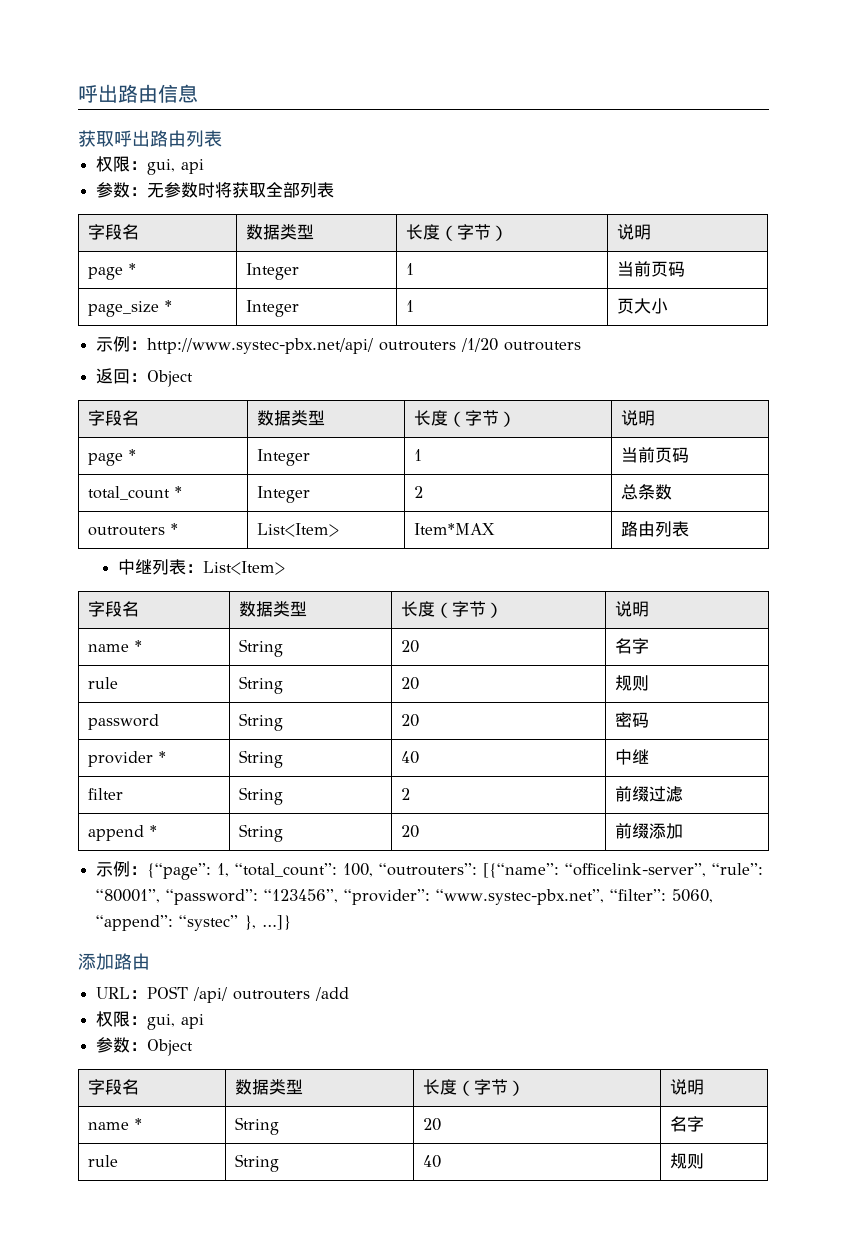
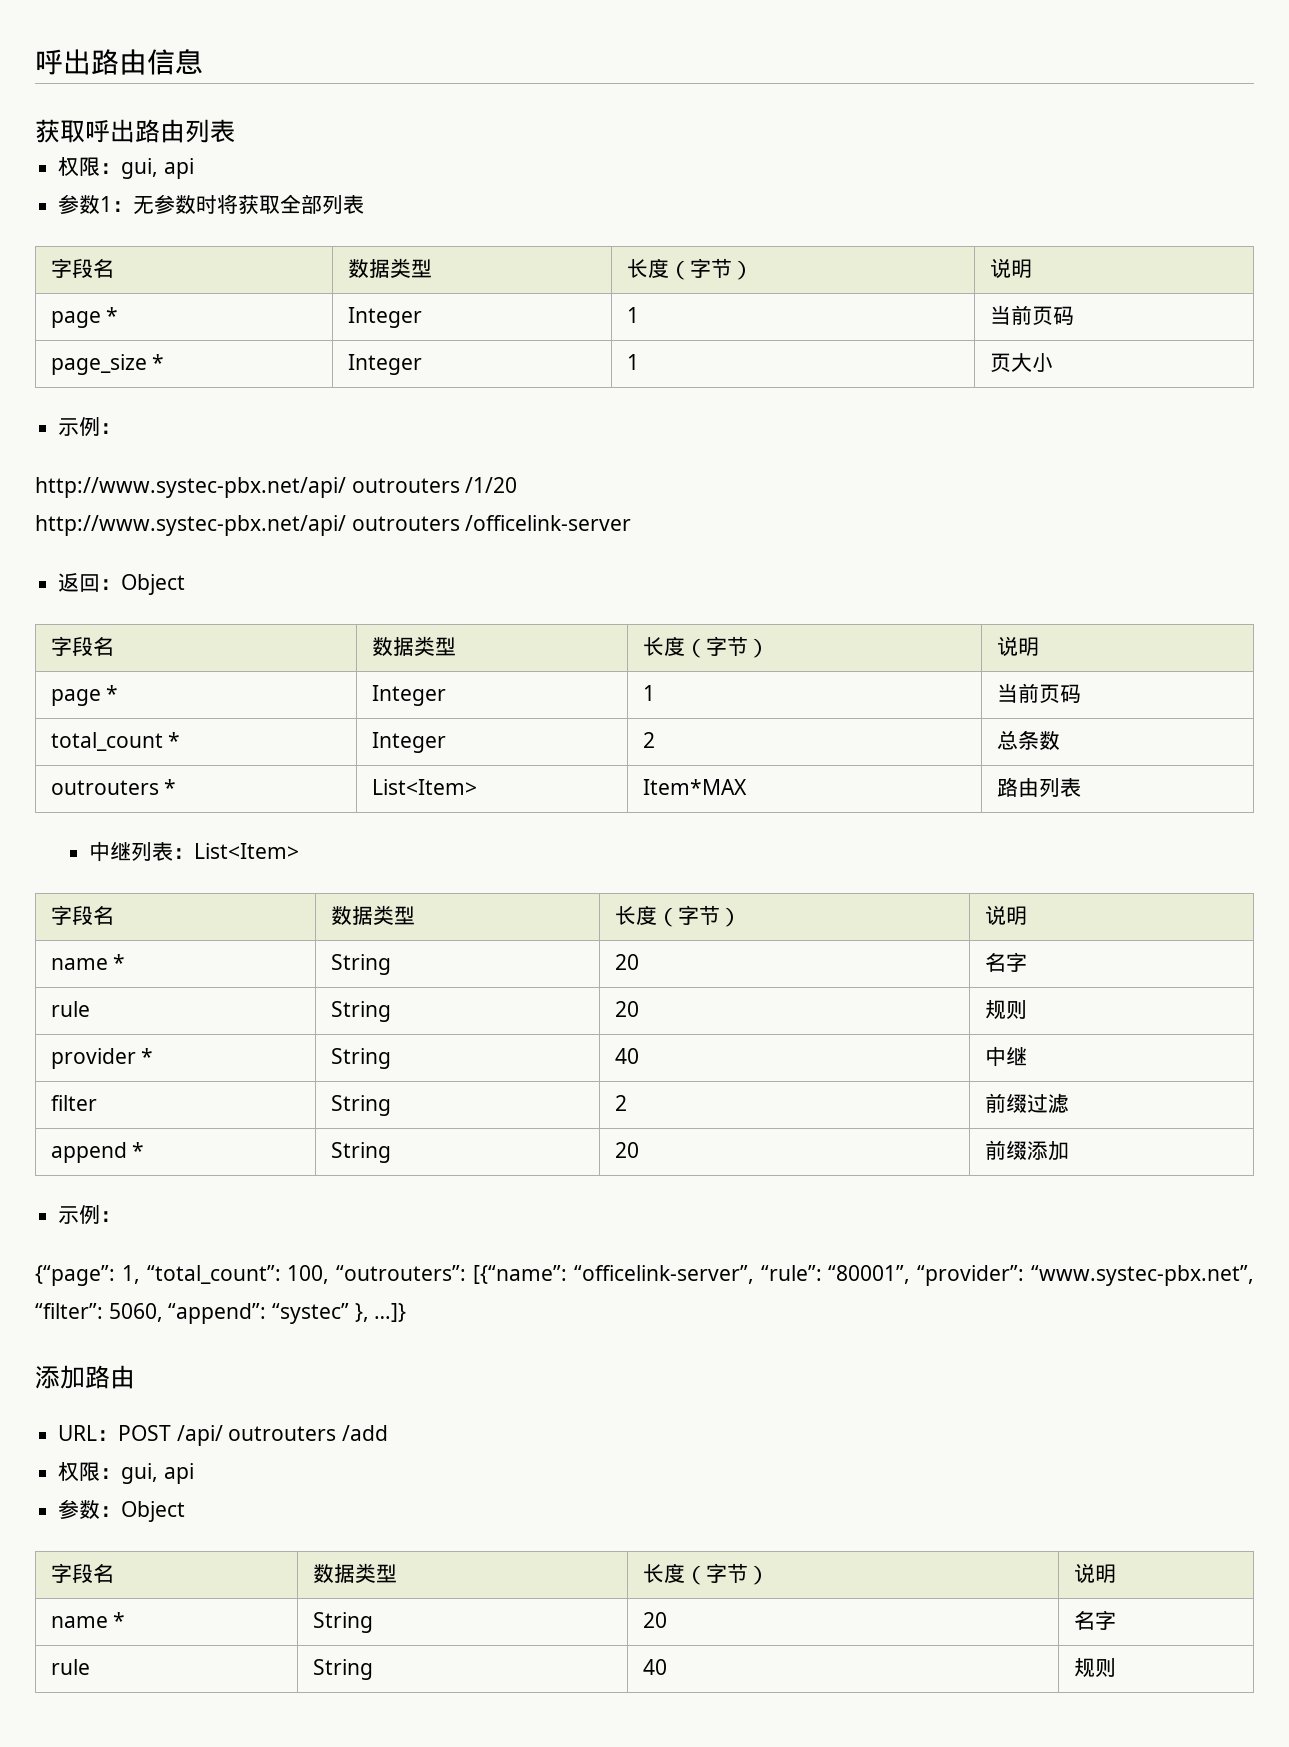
(131, 190) none -> [100,196,113,212] 1
(148, 345) none -> (122, 428) //
[504,341,582,351] outrouters -> [35,515,632,536] // http://www.systec-pbx.net/api/ outrouters /officelink-server
[88,714,160,730] [239,713,284,731] [401,714,420,727] [615,712,650,728] // password | String | 20 | 密码 -> (1027, 1009) none
(148, 870) none -> (122, 1216) //
[166,889,339,905] “password”: “123456”, -> (911, 1274) none

